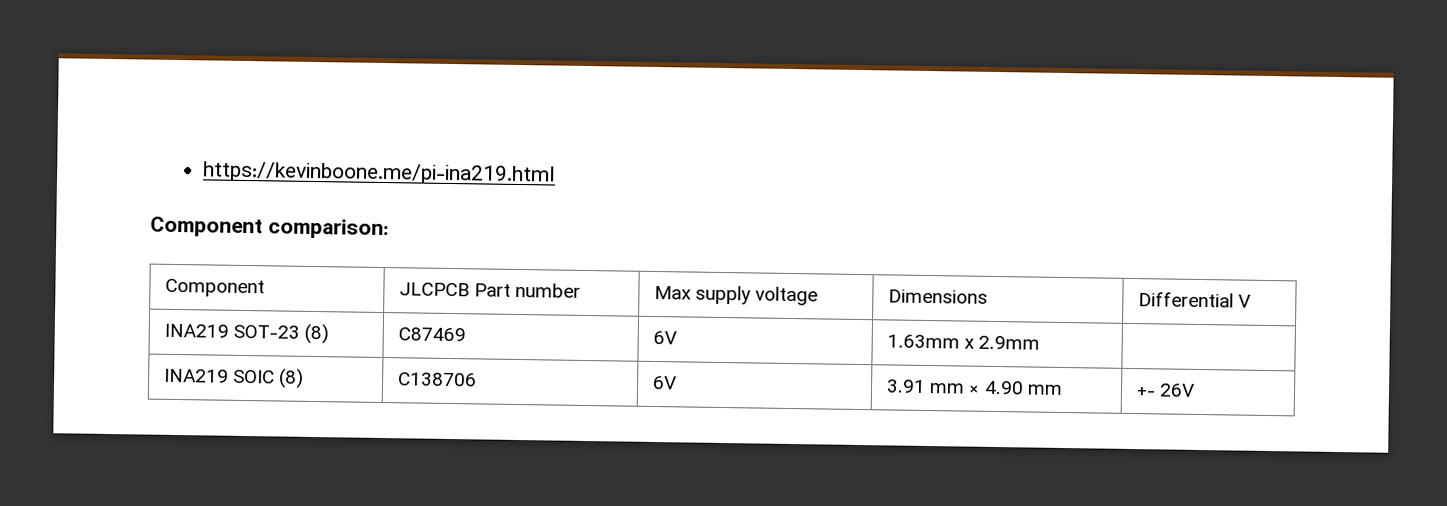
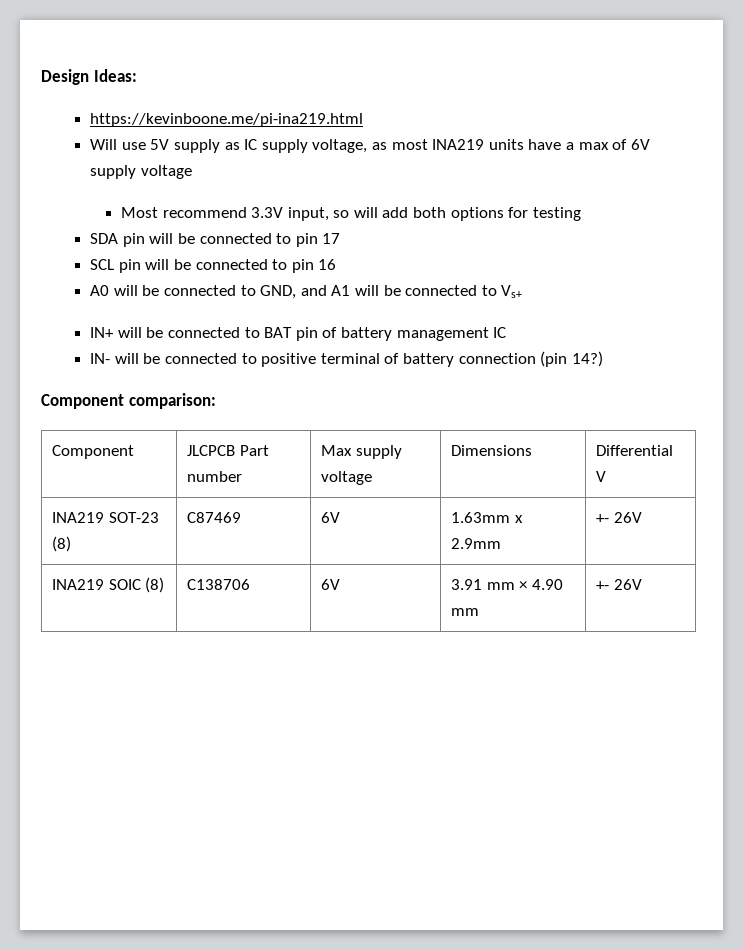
(202, 173) none -> [41,69,137,85] Design Ideas: //
(556, 173) none -> [90,139,650,153] [90,165,192,179] [120,207,581,221] [90,233,341,247] [90,259,337,273] [90,285,523,299] [90,327,507,341] [90,351,603,367] // Will use 5V supply as IC supply voltage, as most INA219 units have a max of 6V supply voltage // Most recommend 3.3V input, so will add both options for testing // SDA pin will be connected to pin 17 // SCL pin will be connected to pin 16 // A0 will be connected to GND, and A1 will be connected to Vs+ // IN+ will be connected to BAT pin of battery management IC // IN- will be connected to positive terminal of battery connection (pin 14?)
(1041, 342) none -> [595,512,642,523] +- 26V

